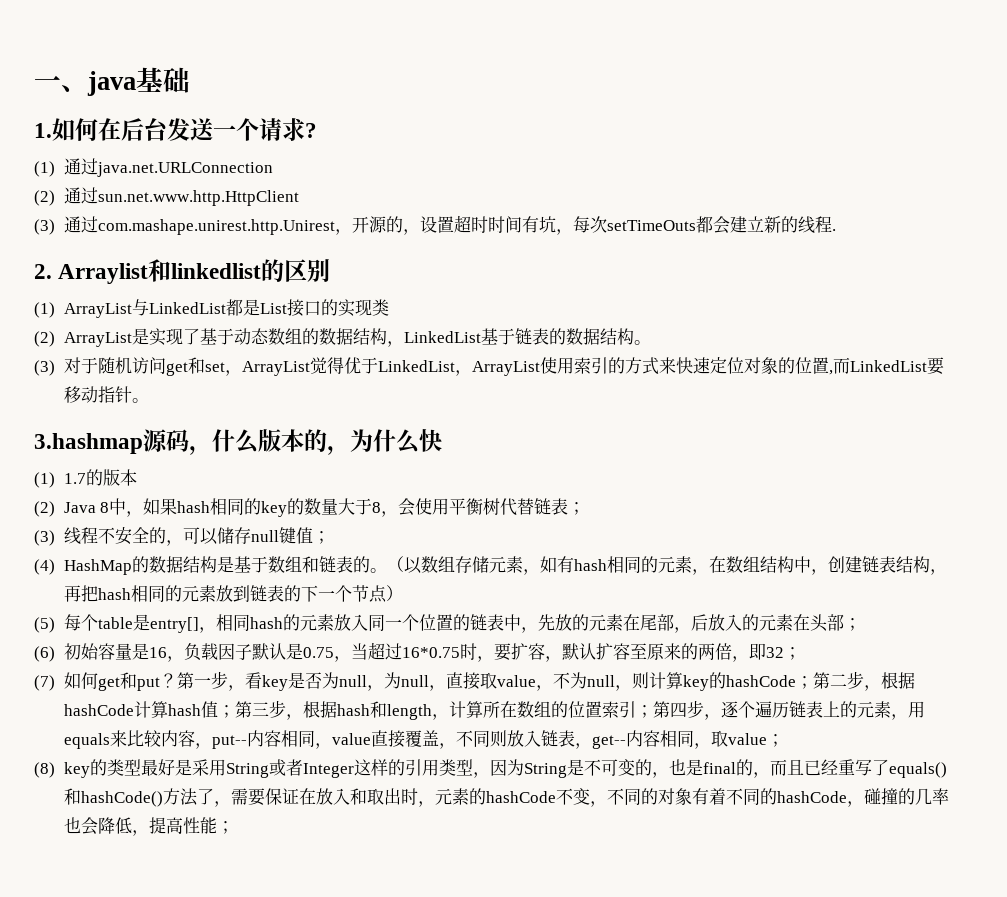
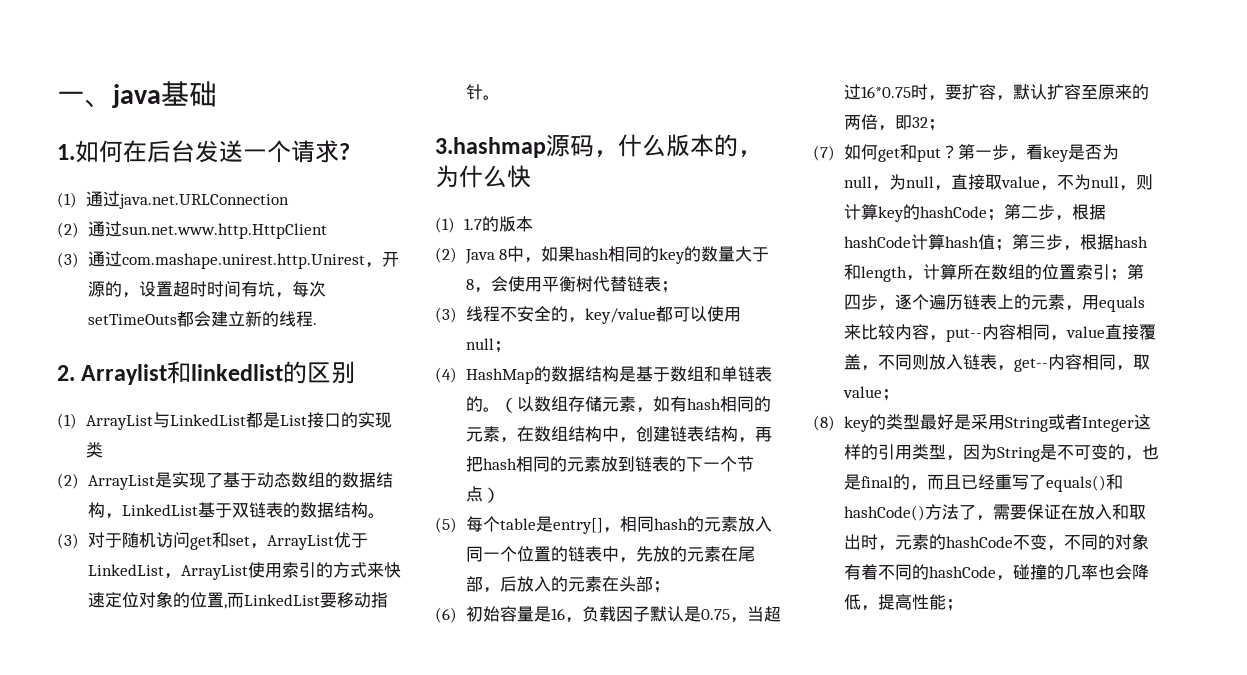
(515, 336) none -> [231,503,249,518] 双
[309,357,344,374] 觉得 -> (334, 542) none
[182,527,313,545] 可以储存null键值 -> [584,306,741,324] [465,338,494,350] key/value都可以使用null
(319, 564) none -> [720,366,738,382] 单

